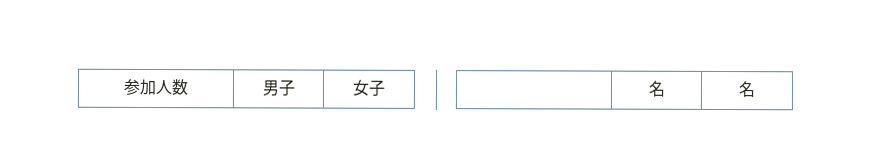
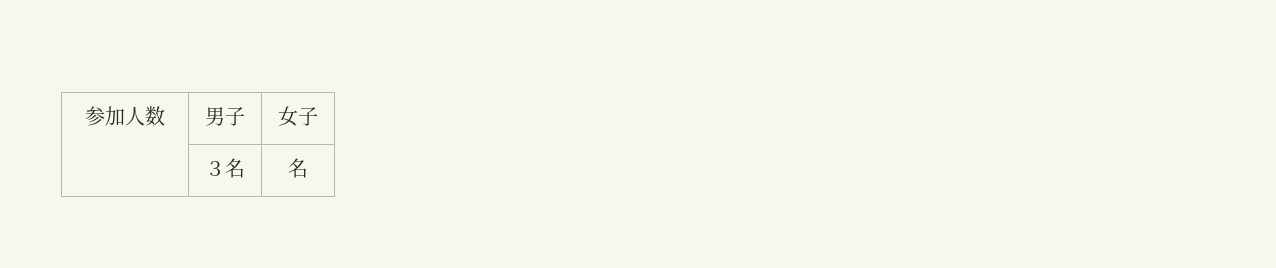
(385, 88) none -> [205,161,225,176] ３

